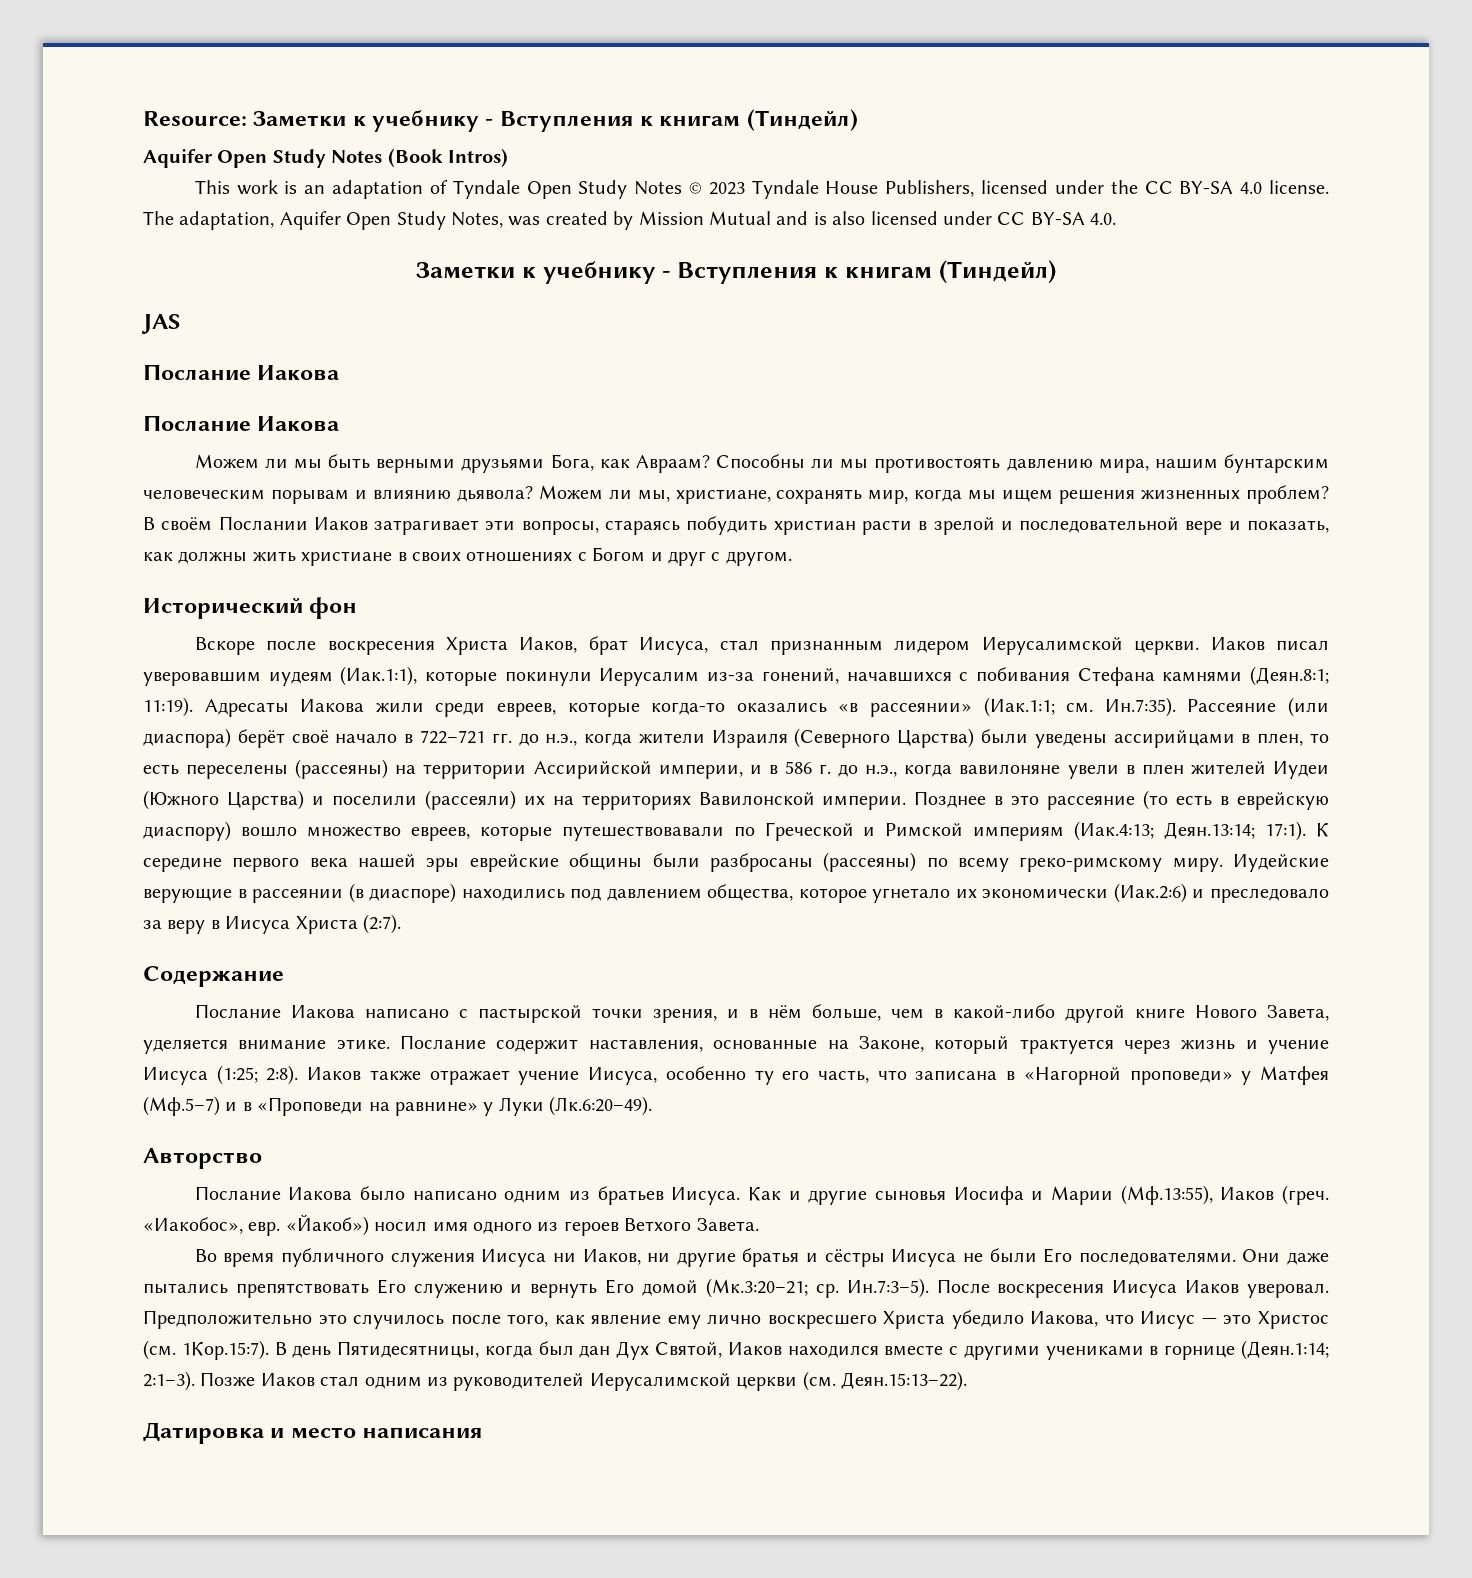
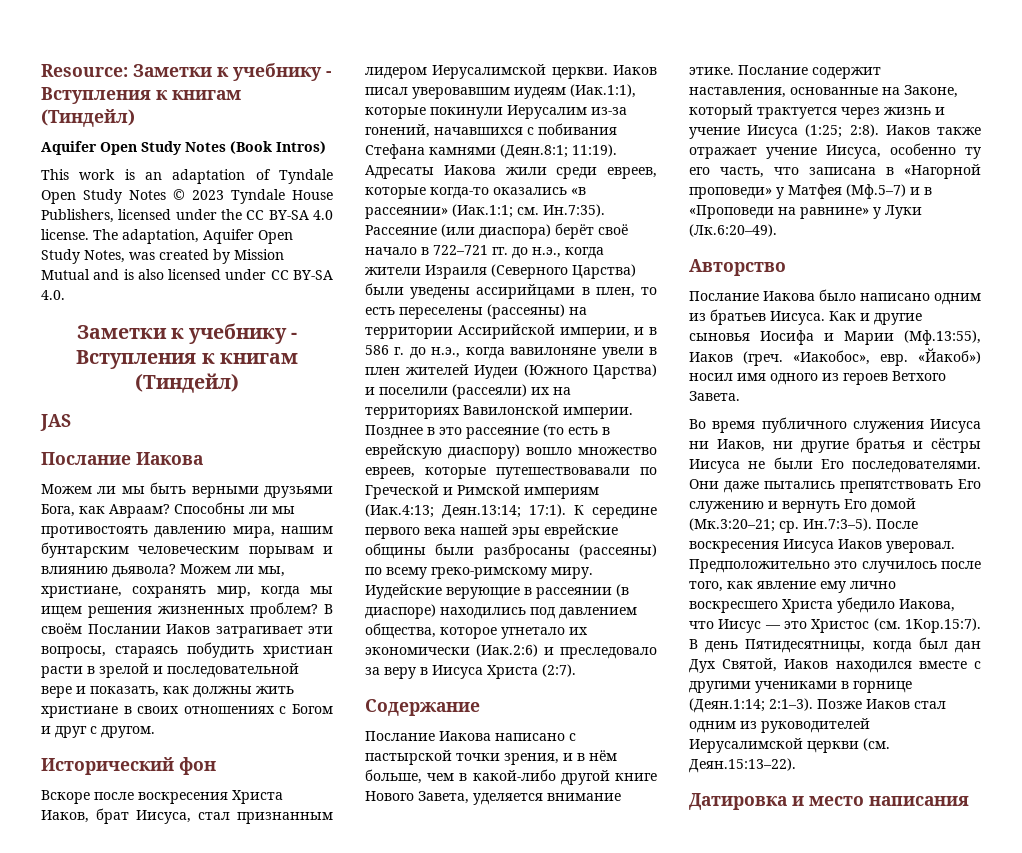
[143,415,340,432] // Послание Иакова -> (203, 458) none

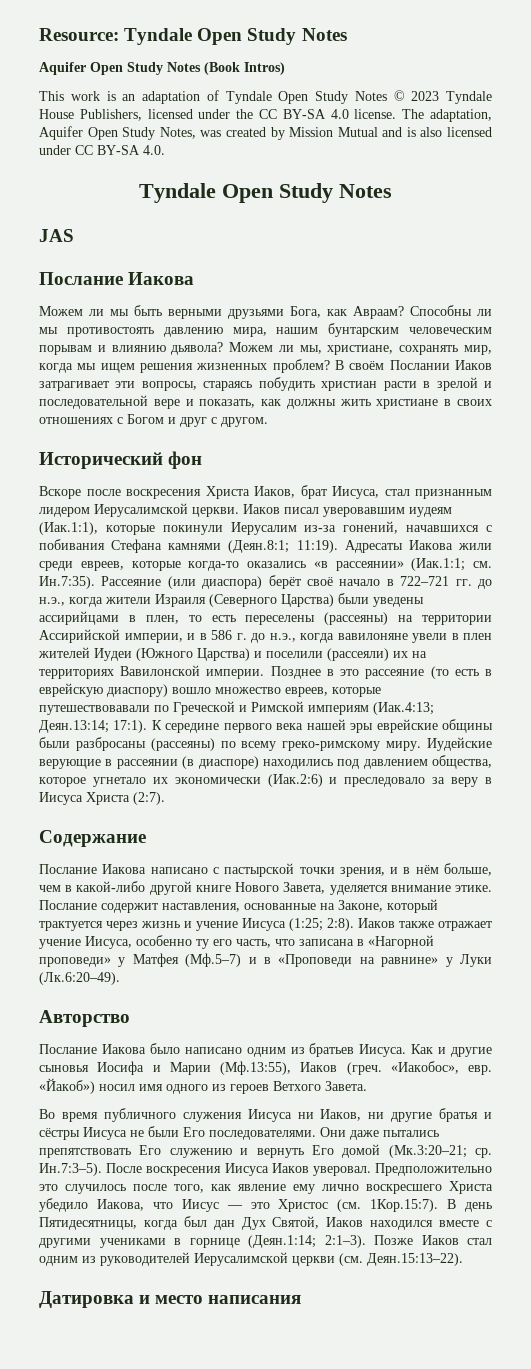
[133,63,331,81] [41,87,241,104] [41,109,135,127] Заметки к учебнику - Вступления к книгам (Тиндейл) -> [124,28,347,45] Tyndale Open Study Notes
[76,323,298,344] [76,350,298,369] [135,373,239,393] Заметки к учебнику - Вступления к книгам (Тиндейл) -> [139,183,392,203] Tyndale Open Study Notes

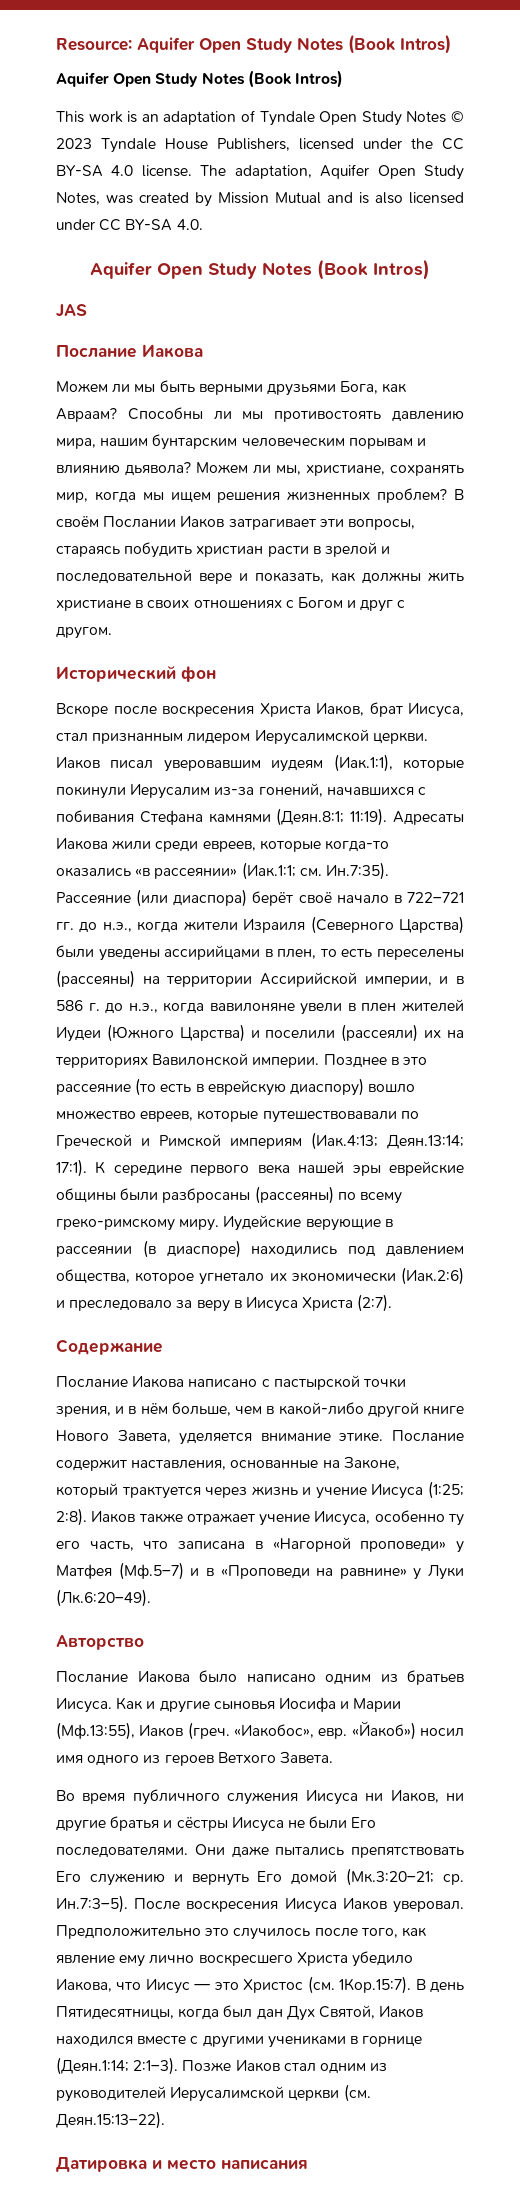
[124,28,347,45] Tyndale Open Study Notes -> [137,34,451,54] Aquifer Open Study Notes (Book Intros)
[139,183,392,203] Tyndale Open Study Notes -> [90,259,430,280] Aquifer Open Study Notes (Book Intros)

